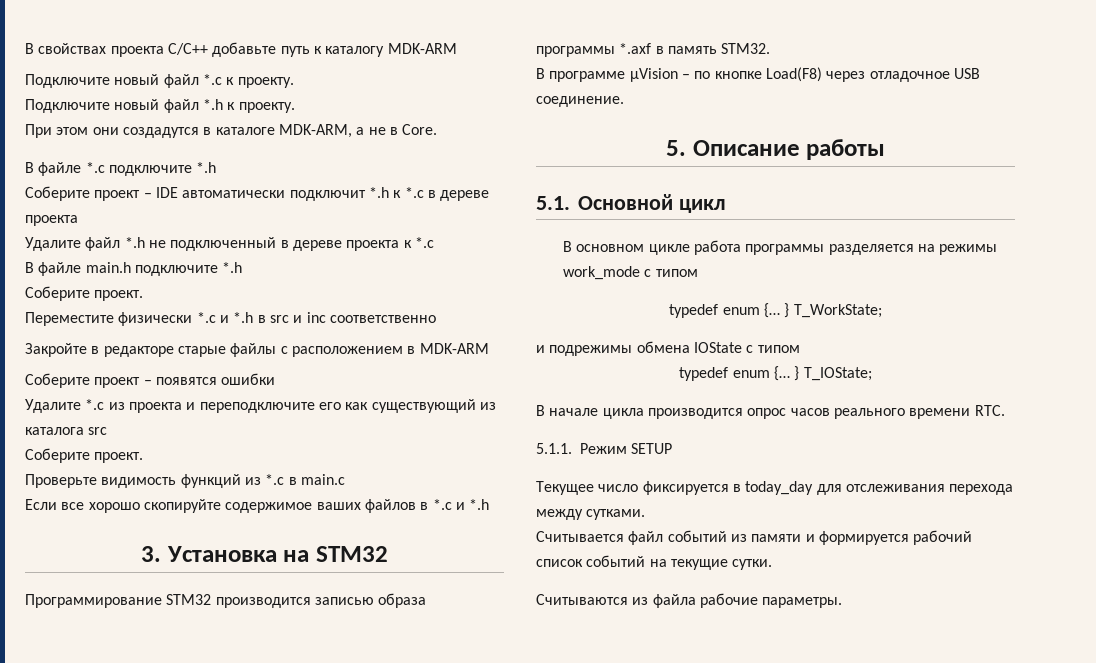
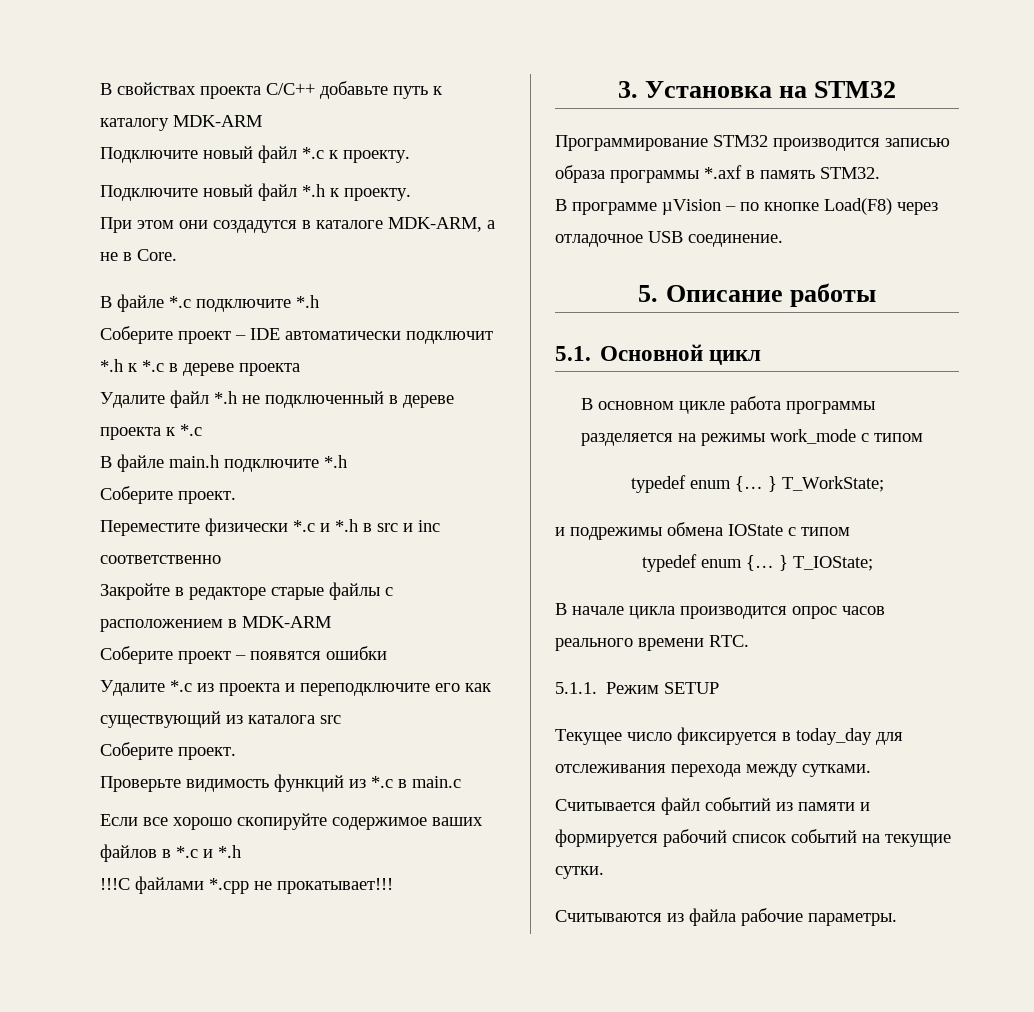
(490, 504) none -> [100,876,393,894] // !!!С файлами *.cpp не прокатывает!!!

